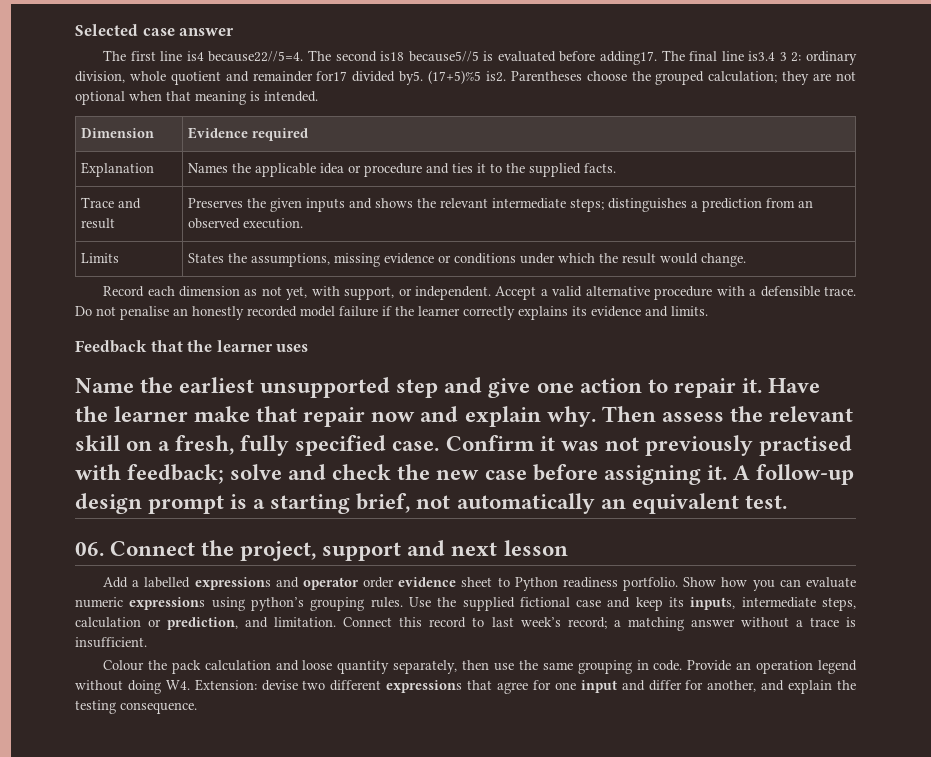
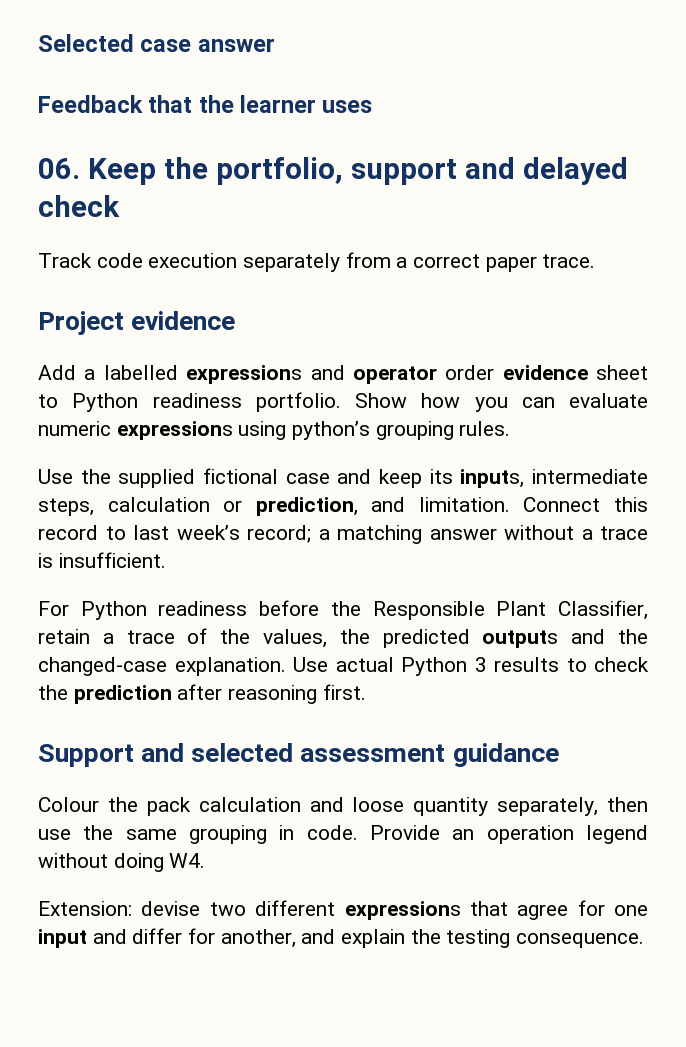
[103,50,857,65] [75,70,856,85] [75,91,318,105] [80,128,154,138] [187,127,308,141] [80,162,154,177] [187,163,616,177] [80,197,141,209] [80,218,115,229] [187,198,813,212] [187,218,303,229] [80,253,119,263] [187,253,746,267] [103,286,856,300] [75,306,708,320] // The first line is4 because22//5=4. The second is18 because5//5 is evaluated before adding17. The final line is3.4 3 2: ordinary division, whole quotient and remainder for17 divided by5. (17+5)%5 is2. Parentheses choose the grouped calculation; they are not optional when that meaning is intended. // Dimension | Evidence required // Explanation | Names the applicable idea or procedure and ties it to the supplied facts. // Trace and result | Preserves the given inputs and shows the relevant intermediate steps; distinguishes a prediction from an observed execution. // Limits | States the assumptions, missing evidence or conditions under which the result would change. // Record each dimension as not yet, with support, or independent. Accept a valid alternative procedure with a defensible trace. Do not penalise an honestly recorded model failure if the learner correctly explains its evidence and limits. -> (275, 45) none
[75,377,820,398] [75,406,853,427] [75,435,852,456] [75,464,854,485] [75,493,787,514] [75,540,568,561] Name the earliest unsupported step and give one action to repair it. Have the learner make that repair now and explain why. Then assess the relevant skill on a fresh, fully specified case. Confirm it was not previously practised with feedback; solve and check the new case before assigning it. A follow-up design prompt is a starting brief, not automatically an equivalent test. // 06. Connect the project, support and next lesson -> [38,157,628,185] [38,195,120,217] [38,252,596,272] [38,311,236,335] 06. Keep the portfolio, support and delayed check // Track code execution separately from a correct paper trace. // Project evidence
(403, 602) none -> (511, 428) //
(147, 642) none -> [38,600,648,620] [38,628,648,648] [38,657,649,676] [38,684,366,704] [38,743,559,767] // For Python readiness before the Responsible Plant Classifier, retain a trace of the values, the predicted outputs and the changed-case explanation. Use actual Python 3 results to check the prediction after reasoning first. // Support and selected assessment guidance
(190, 685) none -> (206, 860) //

